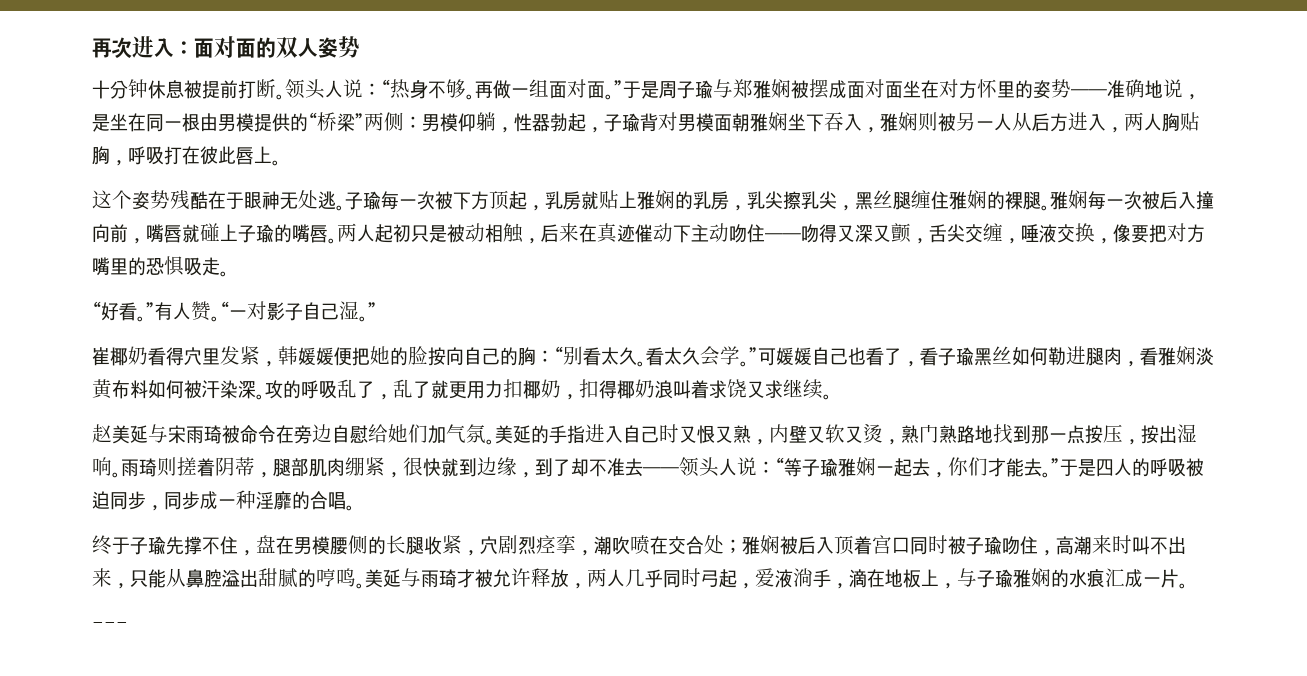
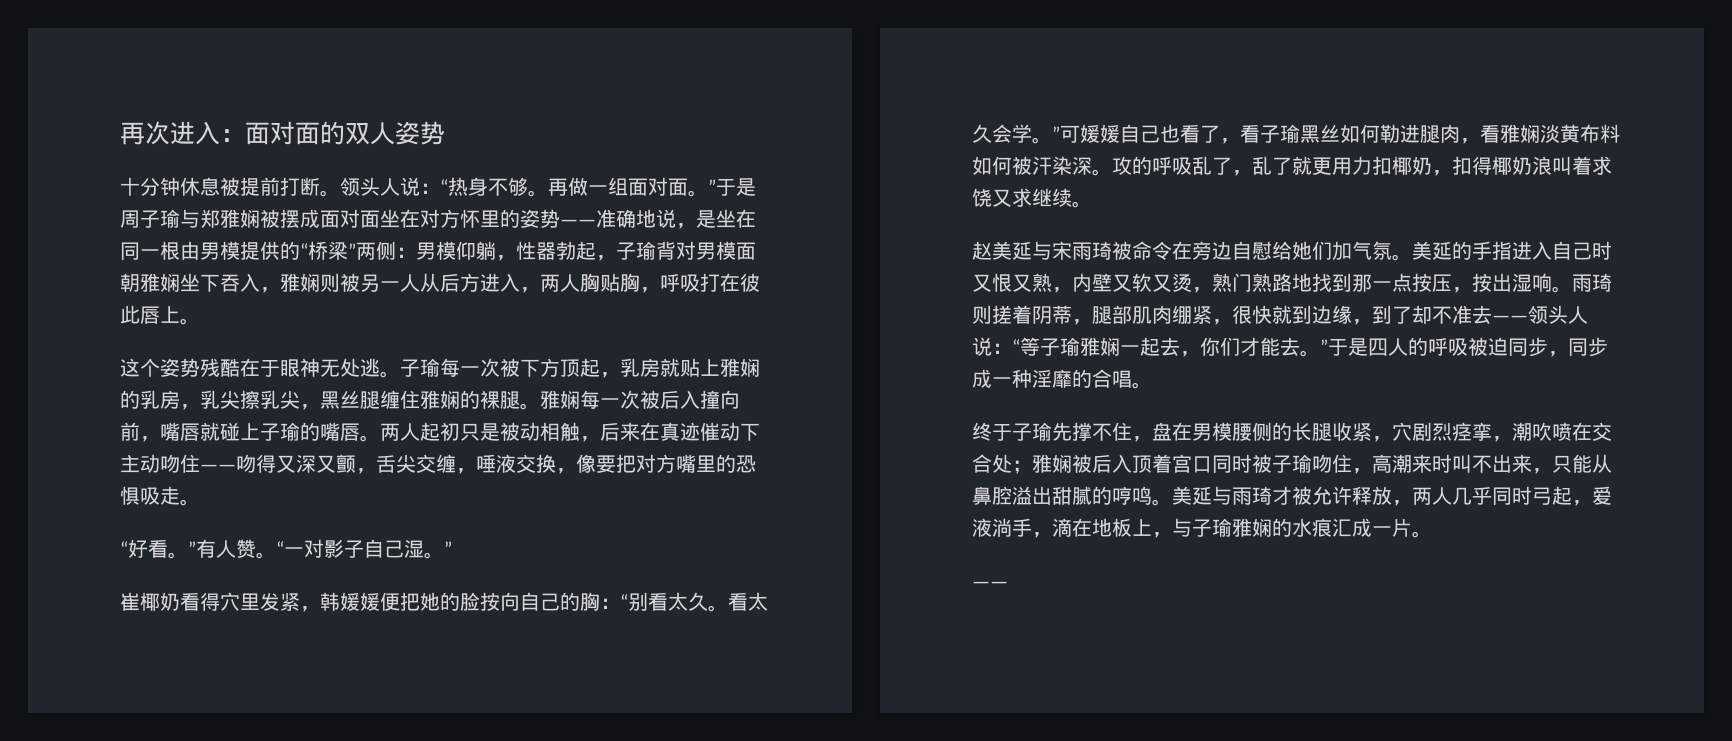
[92,622,128,630] --- -> [972,581,1008,588] ——

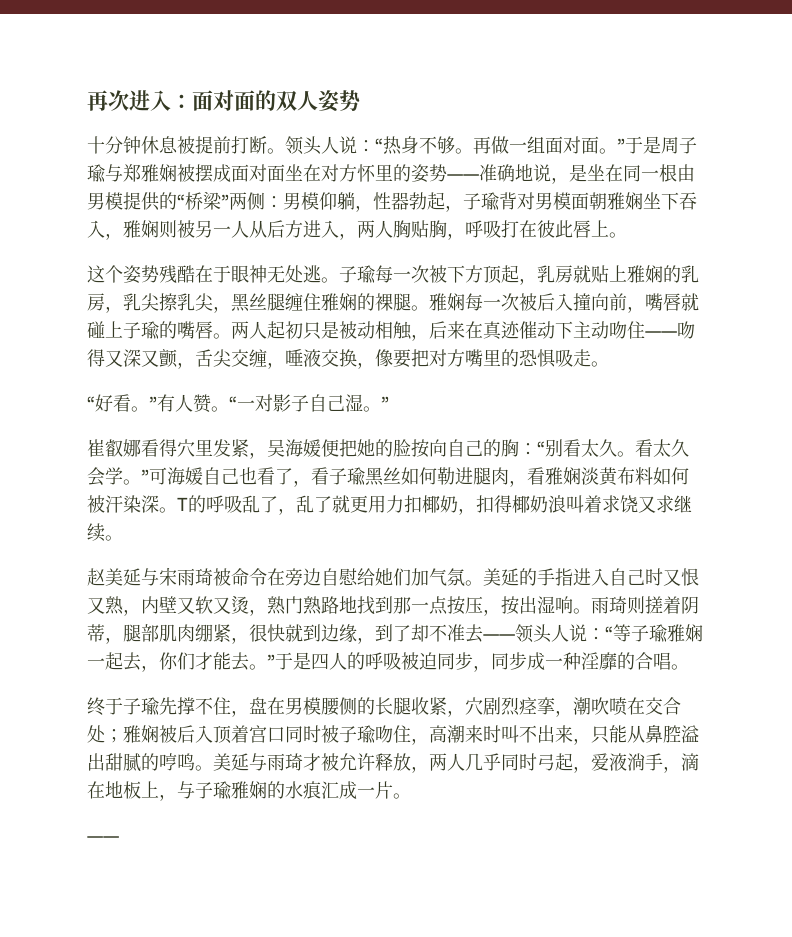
[140,592,180,611] 椰奶 -> [105,439,141,457] 叡娜
[320,592,360,611] 韩媛 -> [267,439,303,457] 吴海
[1080,124,1100,143] 媛 -> [167,467,185,485] 海
[1112,156,1132,175] 攻 -> [177,497,188,511] T

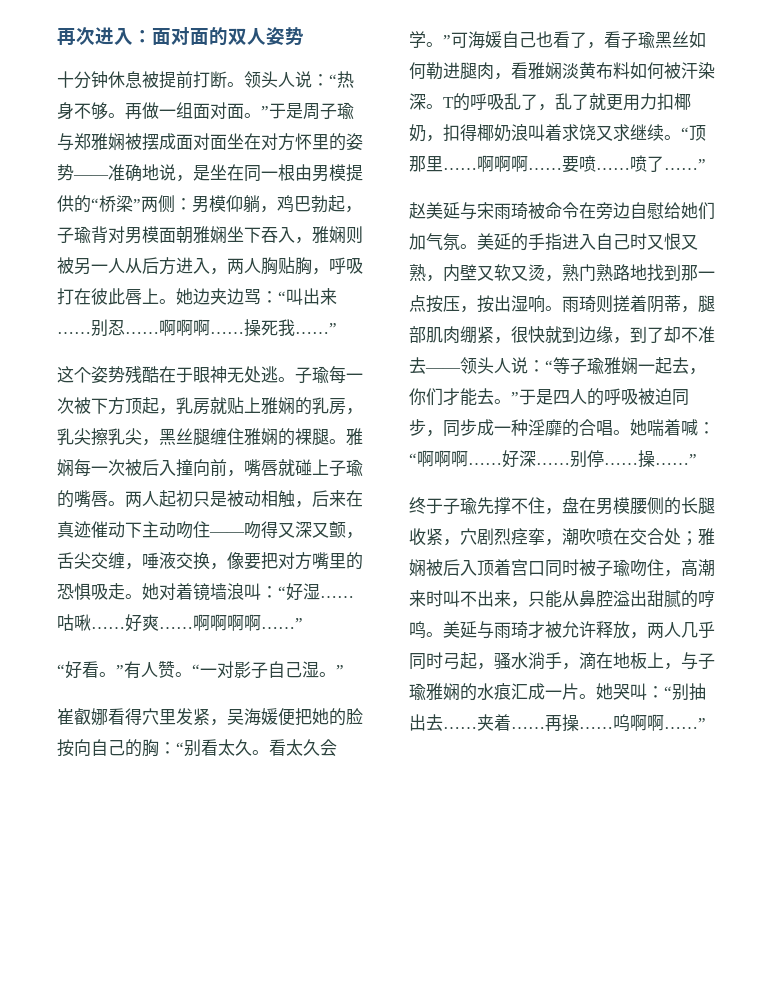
[373,192,409,210] 性器 -> [277,195,311,213] 鸡巴
(627, 235) none -> [176,288,337,305] [57,319,337,337] 她边夹边骂：“叫出来……别忍……啊啊啊……操死我……”
(609, 364) none -> [142,583,354,601] [57,614,303,632] 她对着镜墙浪叫：“好湿……咕啾……好爽……啊啊啊啊……”
(123, 538) none -> [681,125,706,141] [409,155,706,173] “顶那里……啊啊啊……要喷……喷了……”
(689, 667) none -> [630,419,715,437] [409,450,697,468] 她喘着喊：“啊啊啊……好深……别停……操……”
[591,753,627,771] 爱液 -> [494,652,528,670] 骚水
[87,836,119,842] // —— -> [596,683,706,701] [409,714,706,732] 她哭叫：“别抽出去……夹着……再操……呜啊啊……”

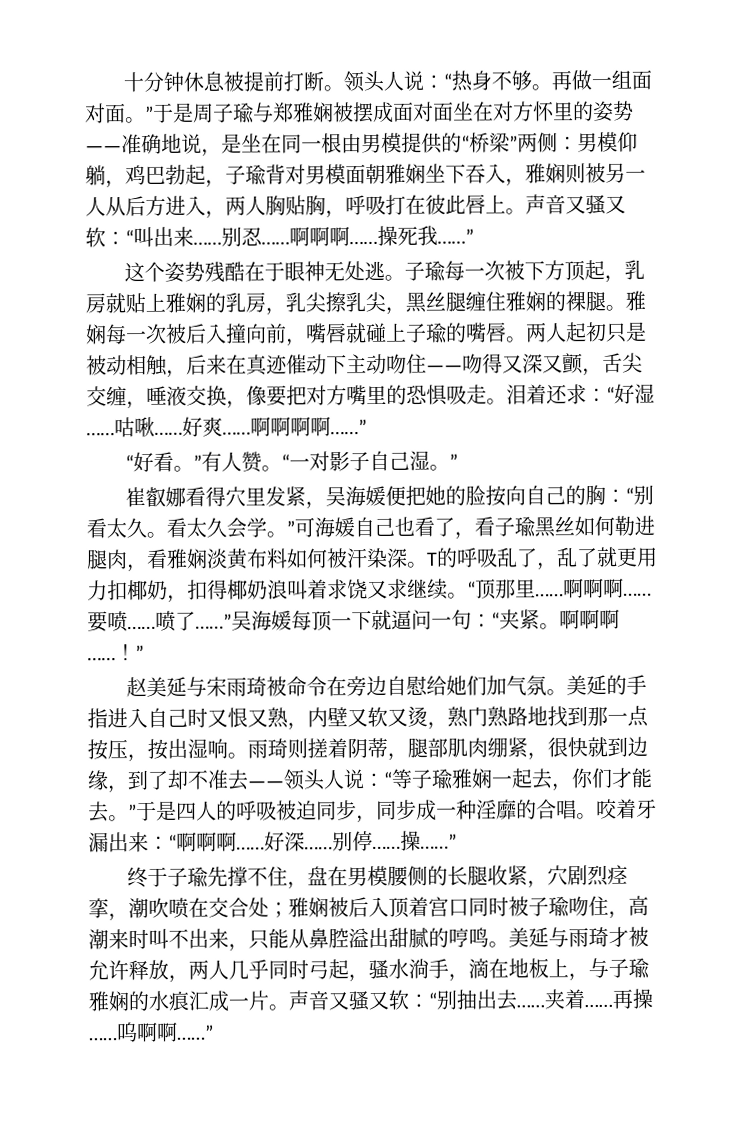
[57,27,304,46] 再次进入：面对面的双人姿势 // -> (123, 82) none
[176,288,261,305] 她边夹边骂 -> [525,194,626,216] [85,227,106,248] 声音又骚又软
[142,583,261,601] 她对着镜墙浪叫 -> [506,384,587,405] 泪着还求
(706, 164) none -> [231,608,620,632] [87,643,144,662] 吴海媛每顶一下就逼问一句：“夹紧。啊啊啊……！”
[630,419,698,437] 她喘着喊 -> [596,798,657,820] [88,831,149,853] 咬着牙漏出来
[596,683,647,700] 她哭叫 -> [288,989,409,1012] 声音又骚又软

